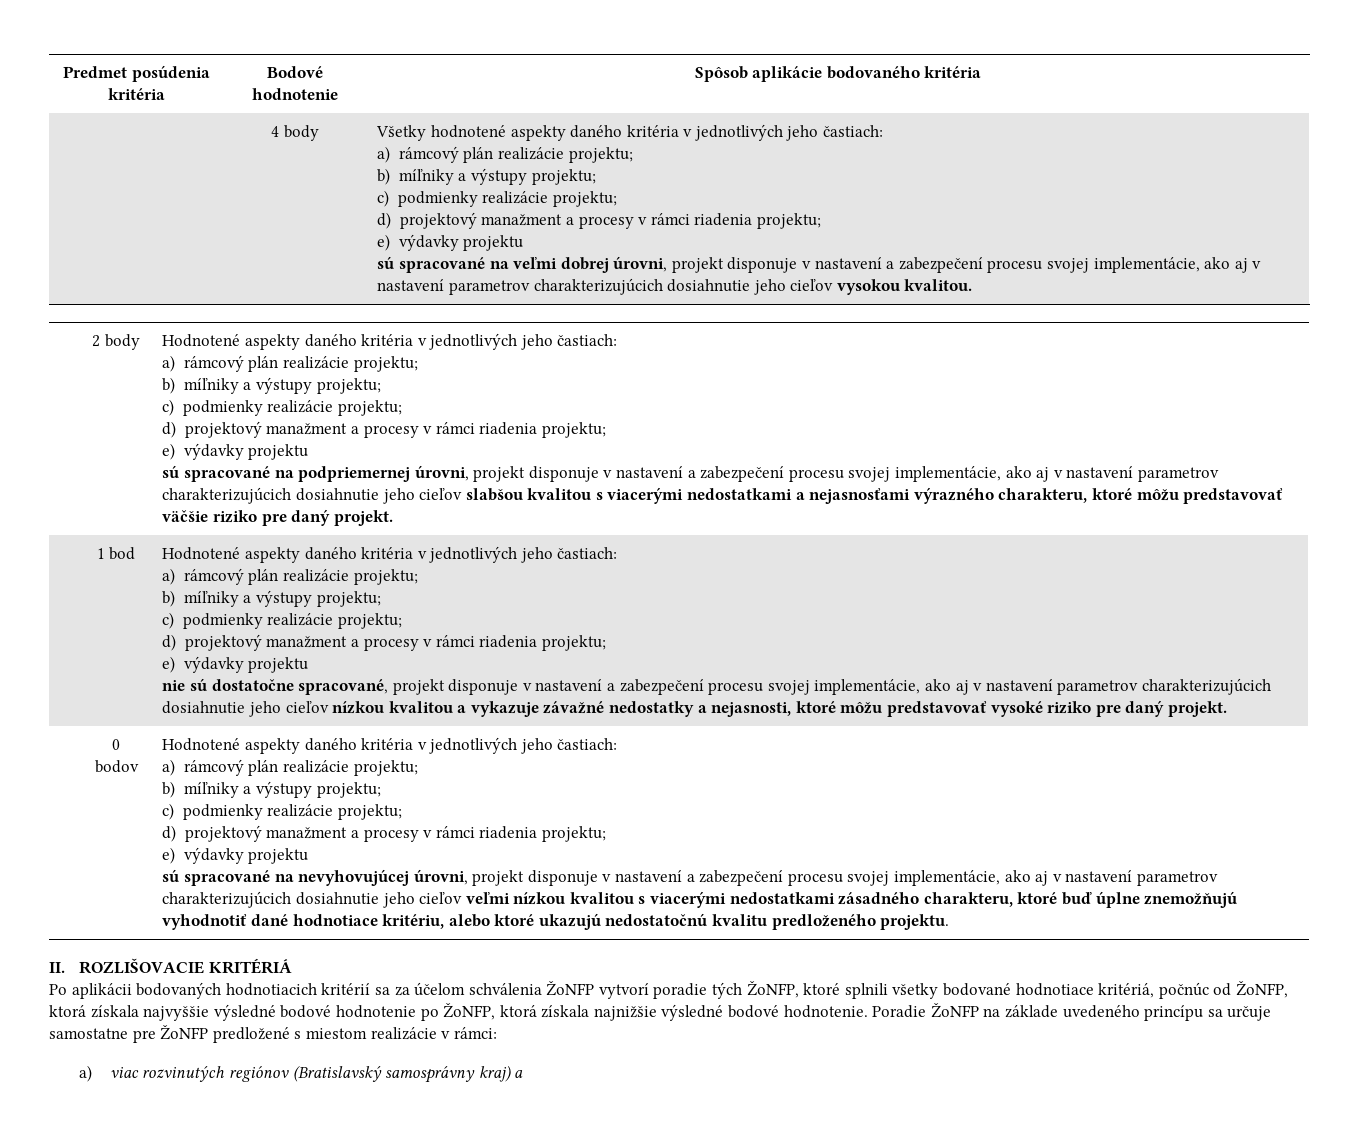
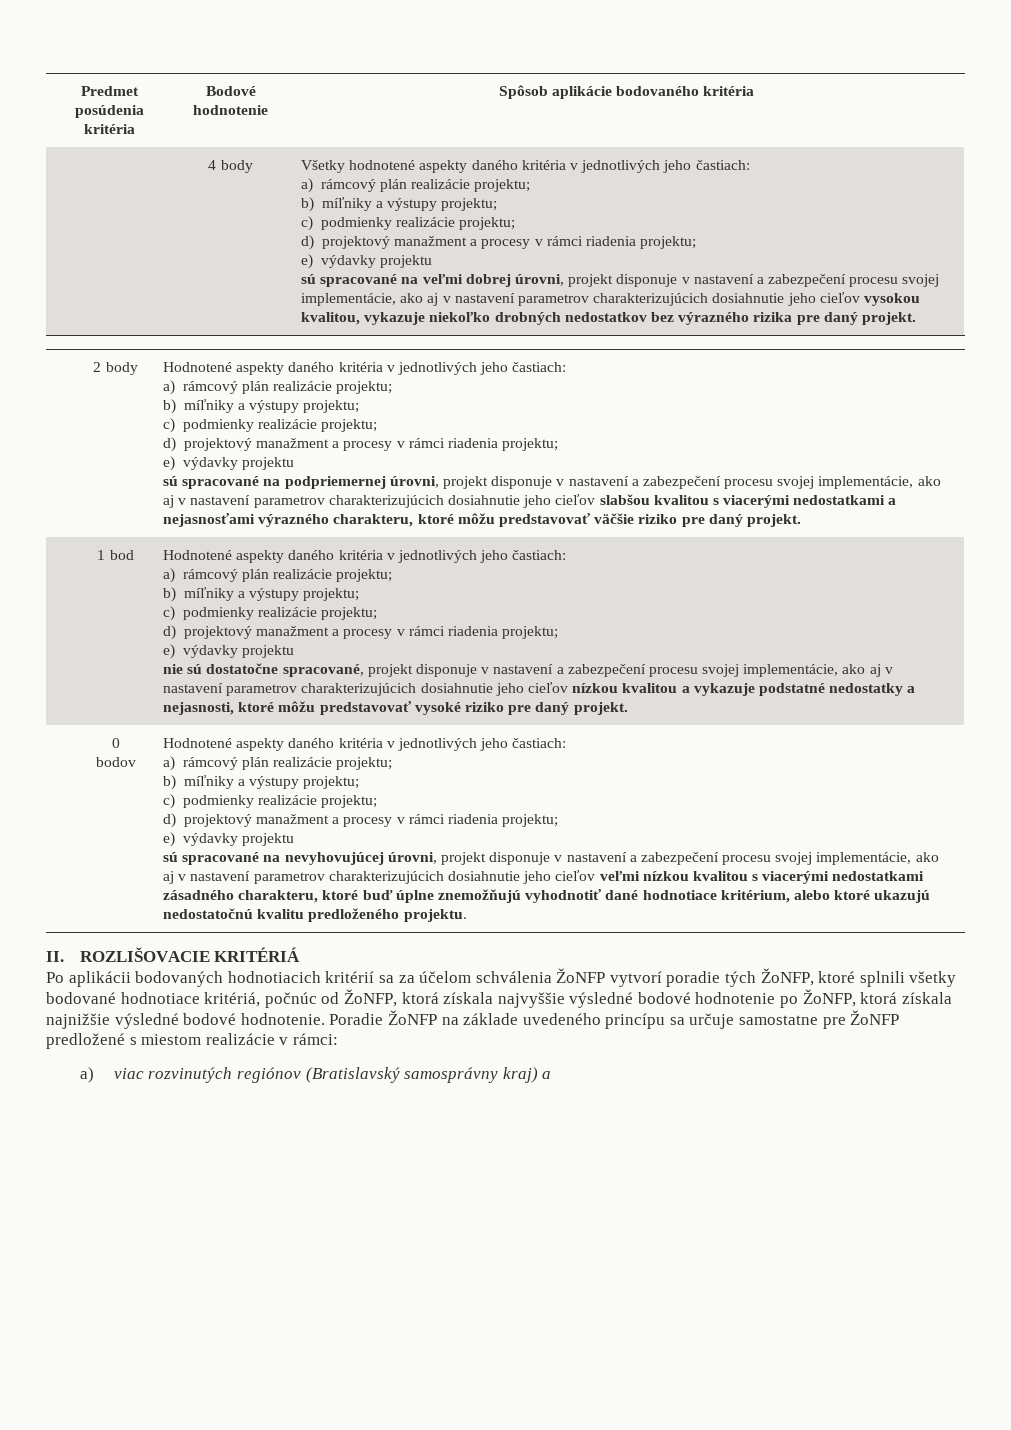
[904,279,973,291] kvalitou. -> [301,312,916,325] kvalitou, vykazuje niekoľko drobných nedostatkov bez výrazného rizika pre daný projekt.
[543,701,605,714] závažné -> [758,683,825,696] podstatné
[382,914,445,929] kritériu, -> [720,890,790,903] kritérium,

